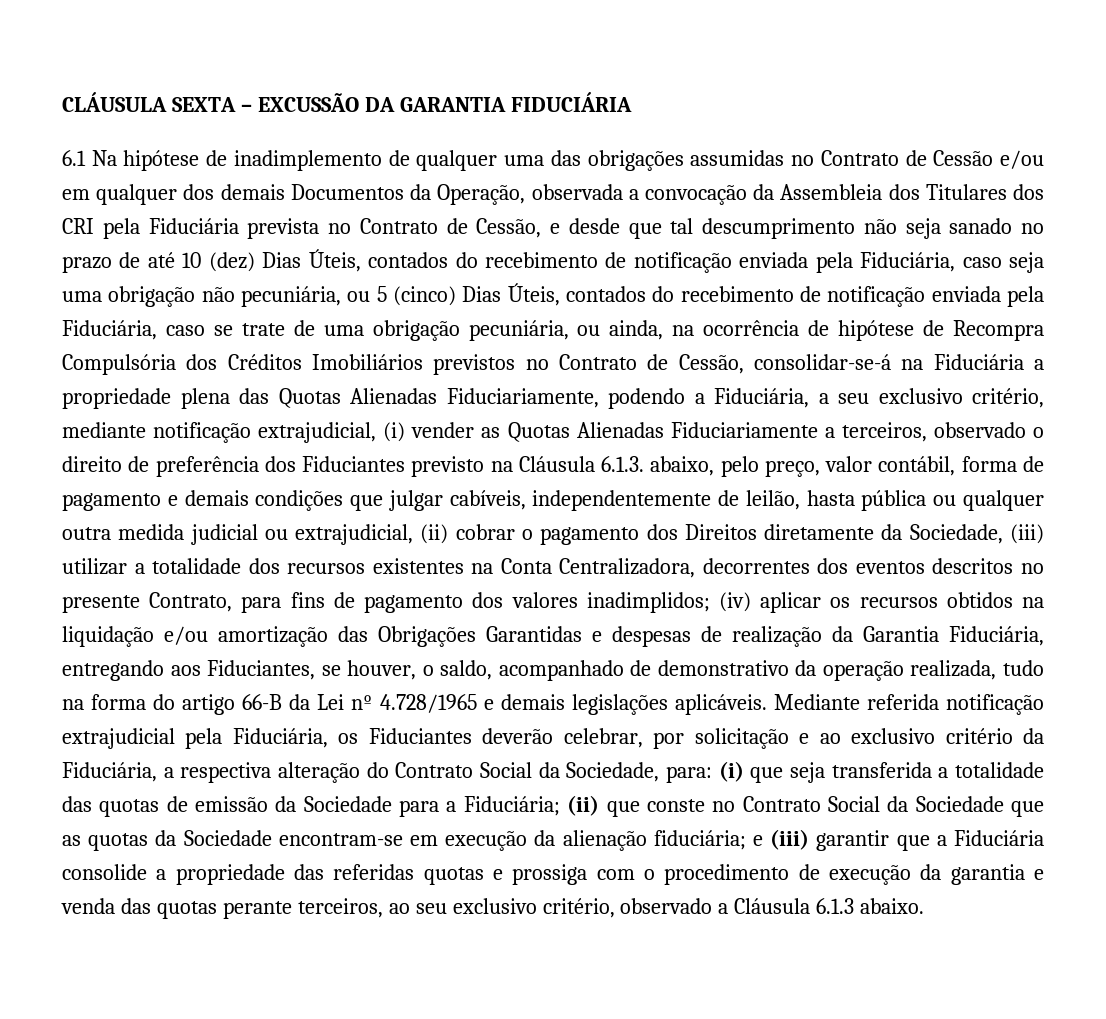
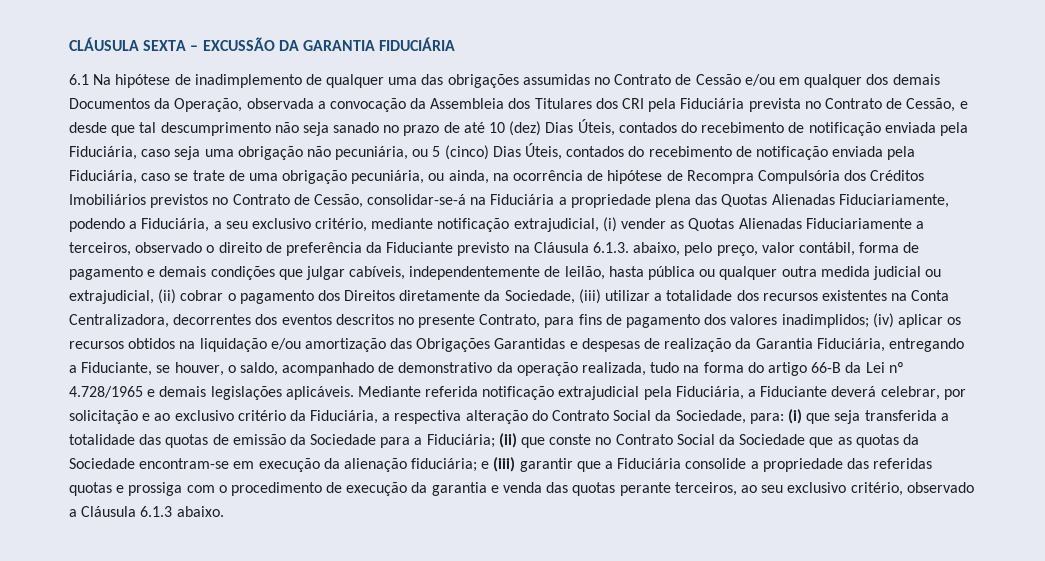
[264,456,406,472] dos Fiduciantes -> [366,242,454,253] da Fiduciante
[170,660,316,680] aos Fiduciantes, -> [69,362,153,376] a Fiduciante,
[338,728,554,744] os Fiduciantes deverão -> [748,386,877,397] a Fiduciante deverá

